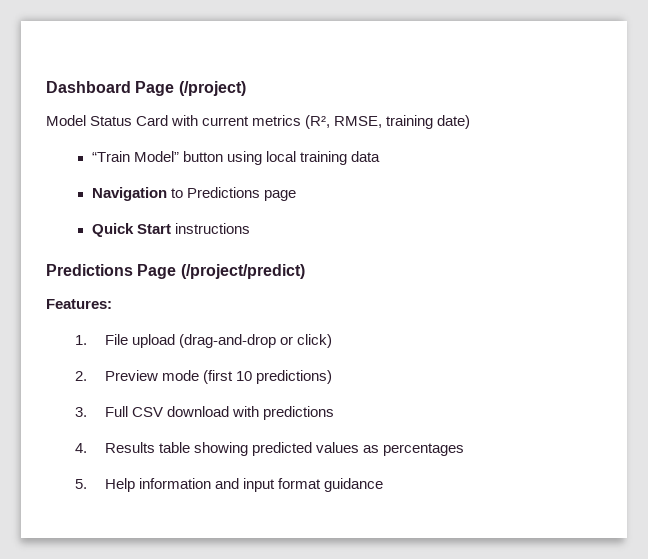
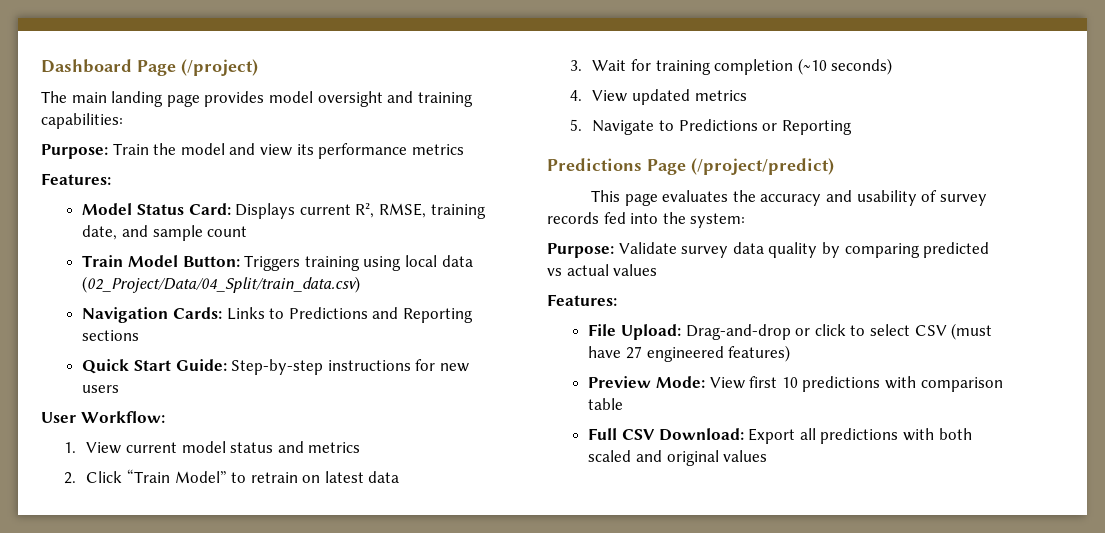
[46,115,471,129] [91,151,224,162] Model Status Card with current metrics (R², RMSE, training date) // “Train Model” button -> [41,91,473,107] [41,113,123,129] [41,143,464,159] [41,173,111,185] [82,203,486,219] [82,225,248,241] [82,255,360,271] The main landing page provides model oversight and training capabilities: // Purpose: Train the model and view its performance metrics // Features: // Model Status Card: Displays current R², RMSE, training date, and sample count // Train Model Button: Triggers training
[300,151,381,165] training data -> [441,255,473,267] [82,276,361,293] data (02_Project/Data/04_Split/train_data.csv)
[170,187,297,201] to Predictions page -> [172,307,473,323] [82,330,140,341] Cards: Links to Predictions and Reporting sections
(171, 229) none -> [175,359,324,375] Guide: Step-by-step
[46,264,305,279] [46,299,112,309] [75,334,333,348] [75,370,333,384] [75,406,335,420] [75,442,465,456] [75,478,384,492] // Predictions Page (/project/predict) // Features: // 1. File upload (drag-and-drop or click) // 2. Preview mode (first 10 predictions) // 3. Full CSV download with predictions // 4. Results table showing predicted values as percentages // 5. Help information and input format guidance -> [415,359,469,372] [82,385,120,393] [41,411,165,423] [63,441,361,454] [63,469,400,484] [569,58,893,75] [569,89,747,105] [569,119,852,135] [547,158,834,175] [591,190,987,206] [547,212,746,228] [547,242,990,258] [547,264,658,276] [547,294,617,306] [588,323,993,340] [588,345,791,362] [588,376,1003,392] [588,398,624,410] [588,428,972,444] [588,450,768,466] for new users // User Workflow: // 1. View current model status and metrics // 2. Click “Train Model” to retrain on latest data // 3. Wait for training completion (~10 seconds) // 4. View updated metrics // 5. Navigate to Predictions or Reporting // Predictions Page (/project/predict) // This page evaluates the accuracy and usability of survey records fed into the system: // Purpose: Validate survey data quality by comparing predicted vs actual values // Features: // File Upload: Drag-and-drop or click to select CSV (must have 27 engineered features) // Preview Mode: View first 10 predictions with comparison table // Full CSV Download: Export all predictions with both scaled and original values

